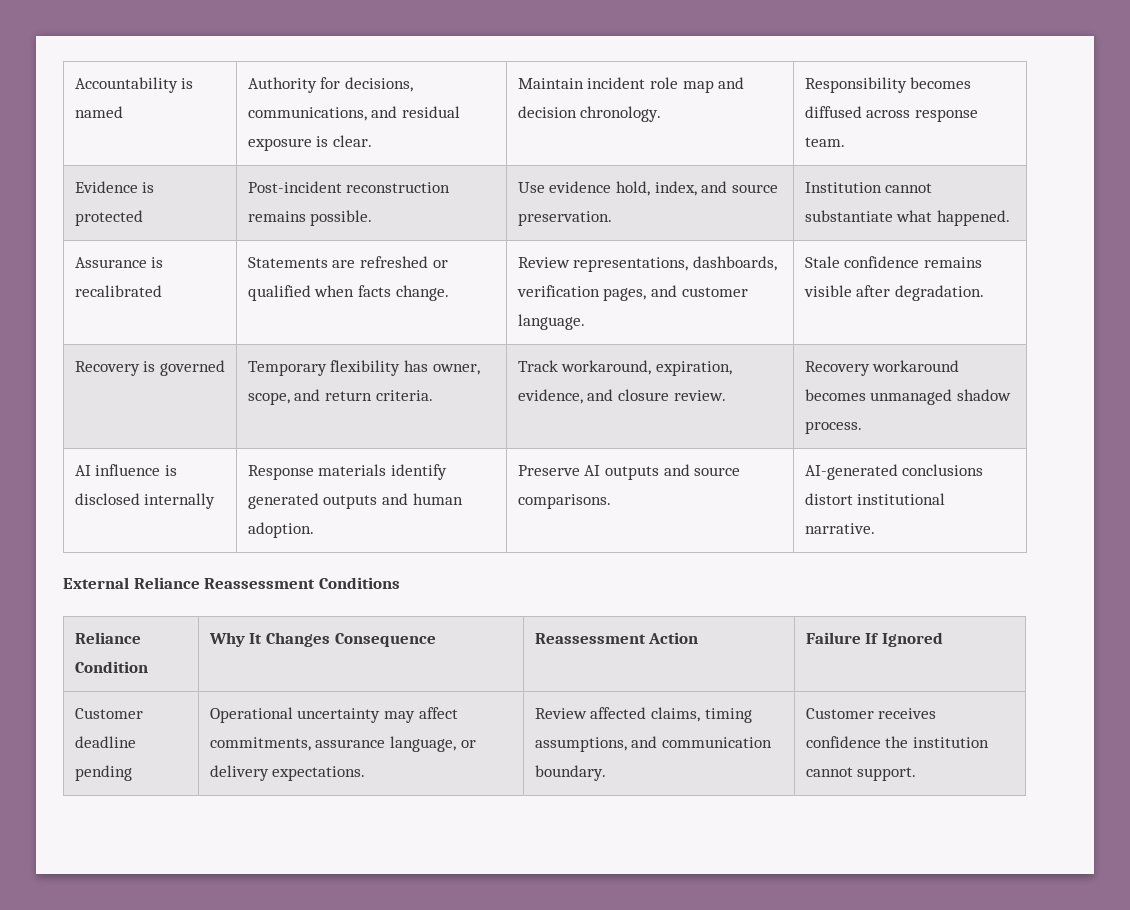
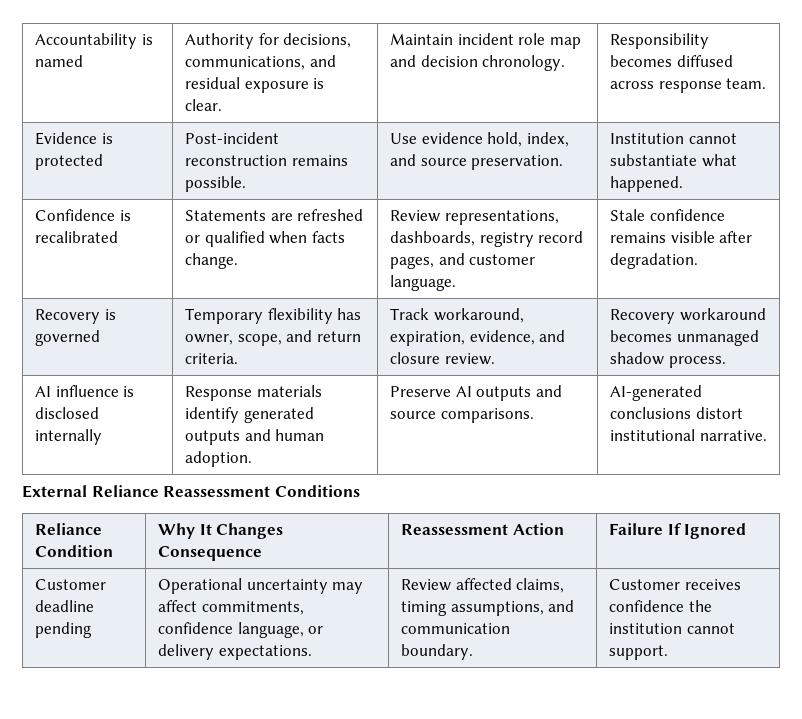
[74,257,147,268] Assurance -> [35,209,116,221] Confidence
[516,285,600,297] verification -> [479,231,584,247] registry record
[315,739,386,748] assurance -> [158,622,234,634] confidence

